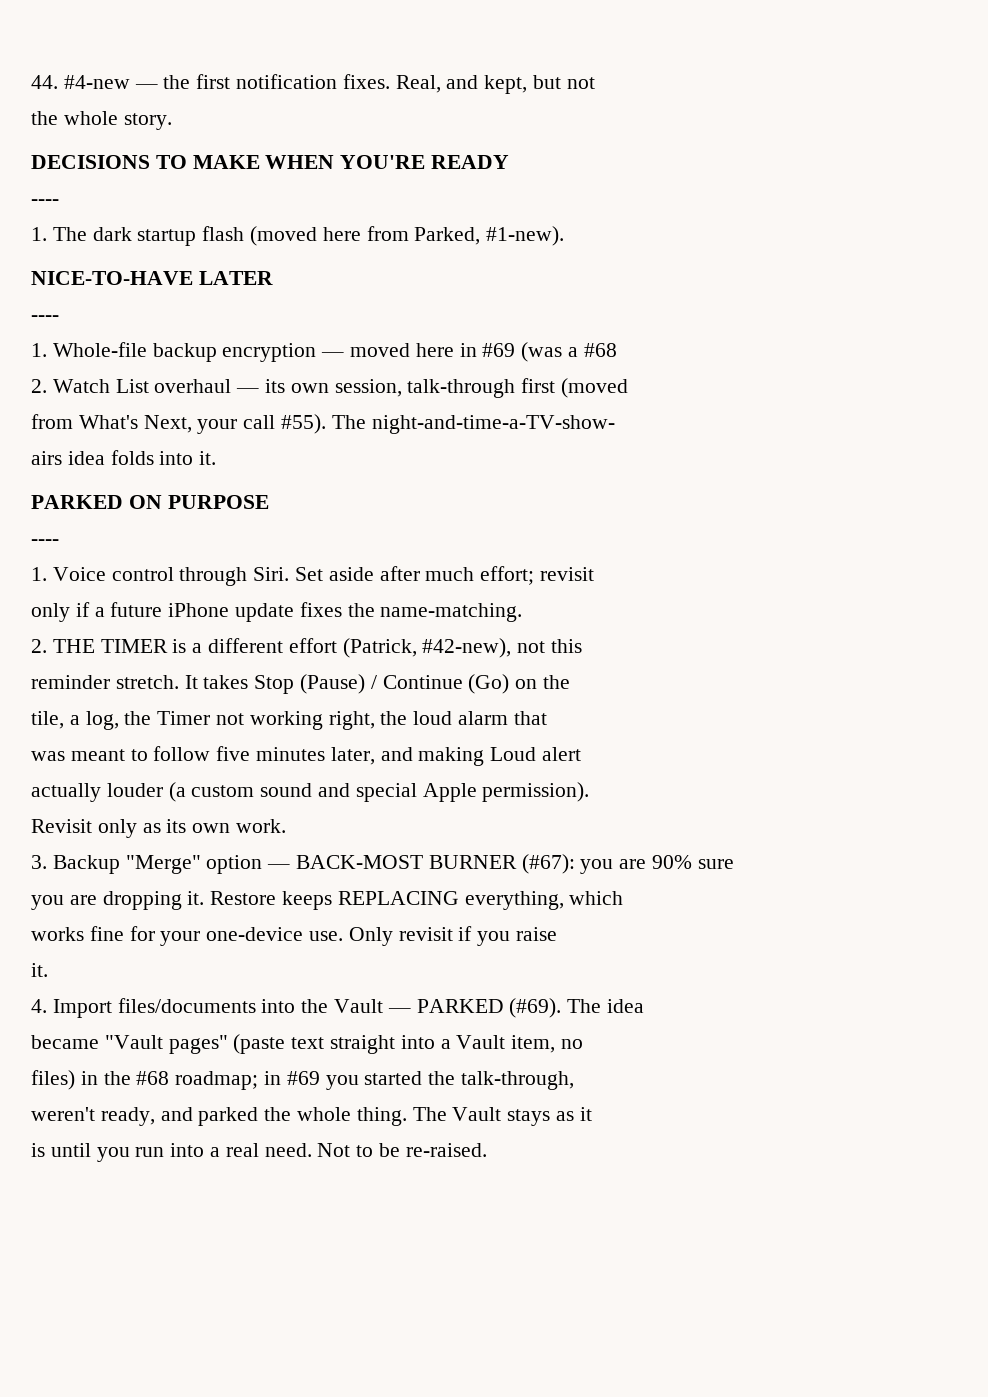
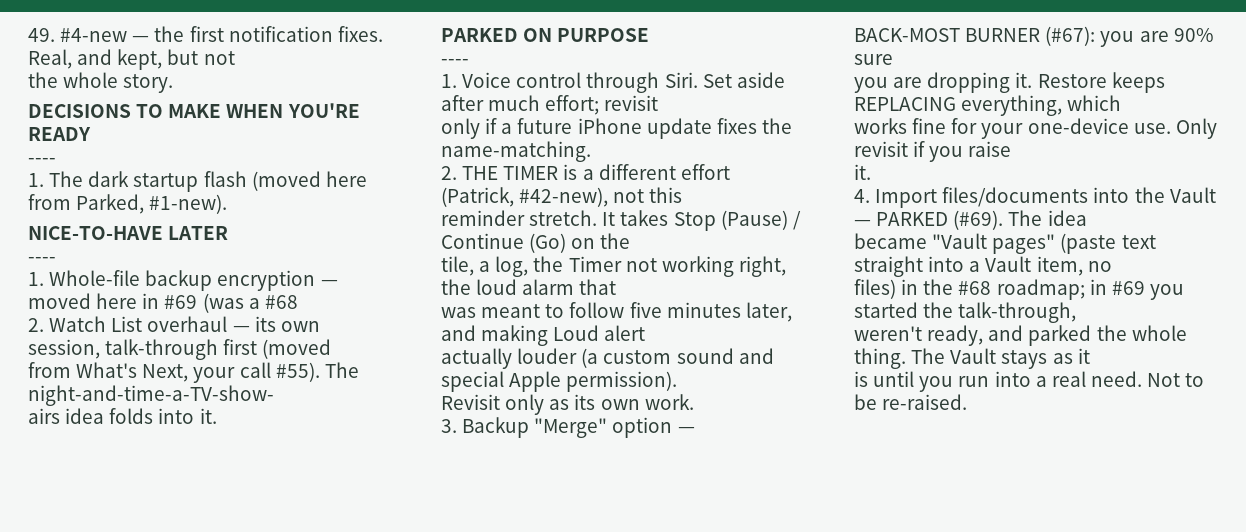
[31,75,58,89] 44. -> [28,28,55,42] 49.

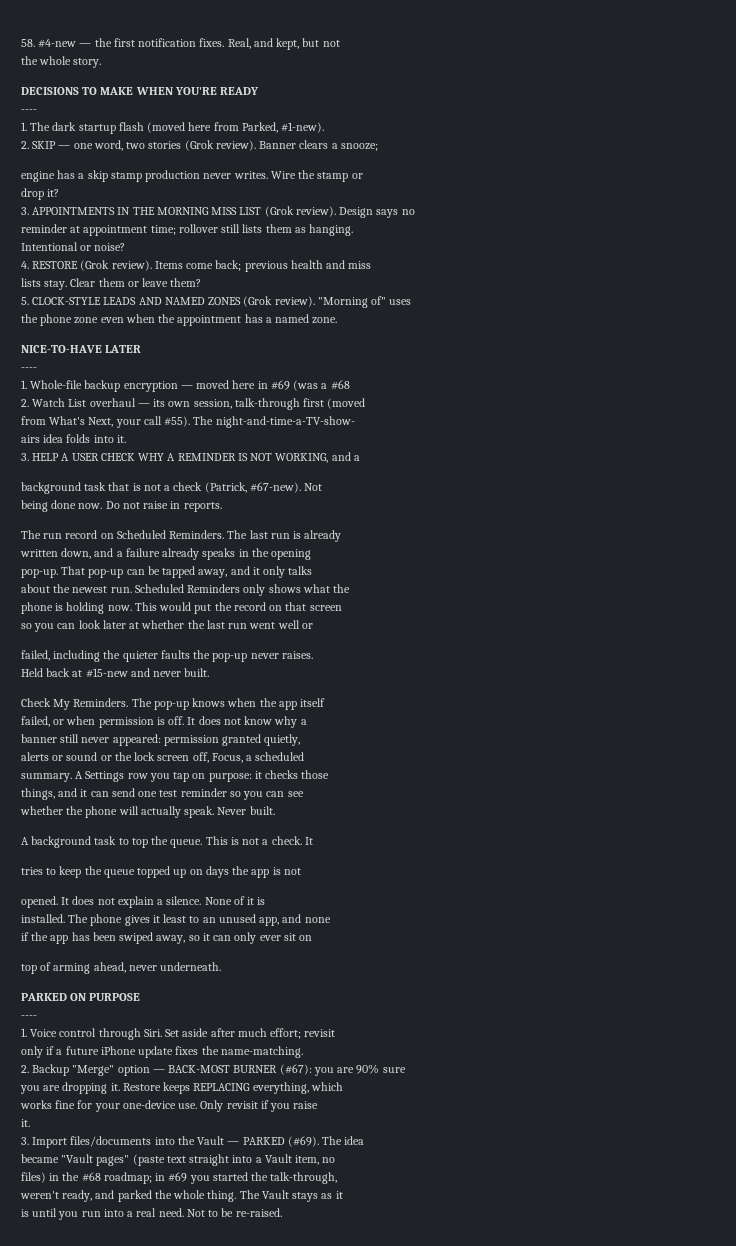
[28,28,55,42] 49. -> [21,39,35,47] 58.
(228, 204) none -> [21,140,378,151] [21,170,363,182] [21,188,60,200] [21,206,415,218] [21,224,354,236] [21,242,126,251] [21,260,372,272] [21,278,202,290] [21,296,412,308] [21,314,338,326] // 2. SKIP — one word, two stories (Grok review). Banner clears a snooze; // engine has a skip stamp production never writes. Wire the stamp or // drop it? // 3. APPOINTMENTS IN THE MORNING MISS LIST (Grok review). Design says no // reminder at appointment time; rollover still lists them as hanging. // Intentional or noise? // 4. RESTORE (Grok review). Items come back; previous health and miss // lists stay. Clear them or leave them? // 5. CLOCK-STYLE LEADS AND NAMED ZONES (Grok review). "Morning of" uses // the phone zone even when the appointment has a named zone.
(217, 416) none -> [21,452,360,463] [21,482,323,494] [21,500,222,512] [21,530,342,542] [20,548,312,560] [21,566,313,578] [21,584,351,596] [21,602,342,614] [21,620,313,632] [21,650,313,662] [21,668,210,678] [21,698,326,710] [21,716,307,728] [21,734,301,746] [21,752,305,763] [21,770,330,782] [21,788,304,800] [20,806,275,818] [21,836,313,848] [21,866,301,878] [21,896,266,908] [21,914,331,926] [21,932,313,944] [21,962,222,974] // 3. HELP A USER CHECK WHY A REMINDER IS NOT WORKING, and a // background task that is not a check (Patrick, #67-new). Not // being done now. Do not raise in reports. // The run record on Scheduled Reminders. The last run is already // written down, and a failure already speaks in the opening // pop-up. That pop-up can be tapped away, and it only talks // about the newest run. Scheduled Reminders only shows what the // phone is holding now. This would put the record on that screen // so you can look later at whether the last run went well or // failed, including the quieter faults the pop-up never raises. // Held back at #15-new and never built. // Check My Reminders. The pop-up knows when the app itself // failed, or when permission is off. It does not know why a // banner still never appeared: permission granted quietly, // alerts or sound or the lock screen off, Focus, a scheduled // summary. A Settings row you tap on purpose: it checks those // things, and it can send one test reminder so you can see // whether the phone will actually speak. Never built. // A background task to top the queue. This is not a check. It // tries to keep the queue topped up on days the app is not // opened. It does not explain a silence. None of it is // installed. The phone gives it least to an unused app, and none // if the app has been swiped away, so it can only ever sit on // top of arming ahead, never underneath.
[462,164,730,180] [441,187,683,207] [441,210,801,231] [441,233,631,253] [441,256,786,277] [441,279,617,295] [441,302,792,322] [441,325,646,346] [441,348,774,369] [441,371,678,392] [441,394,694,415] [441,419,457,433] THE TIMER is a different effort (Patrick, #42-new), not this // reminder stretch. It takes Stop (Pause) / Continue (Go) on the // tile, a log, the Timer not working right, the loud alarm that // was meant to follow five minutes later, and making Loud alert // actually louder (a custom sound and special Apple permission). // Revisit only as its own work. // 3. -> (29, 1069) none
[854,189,870,203] 4. -> [21,1137,29,1145] 3.

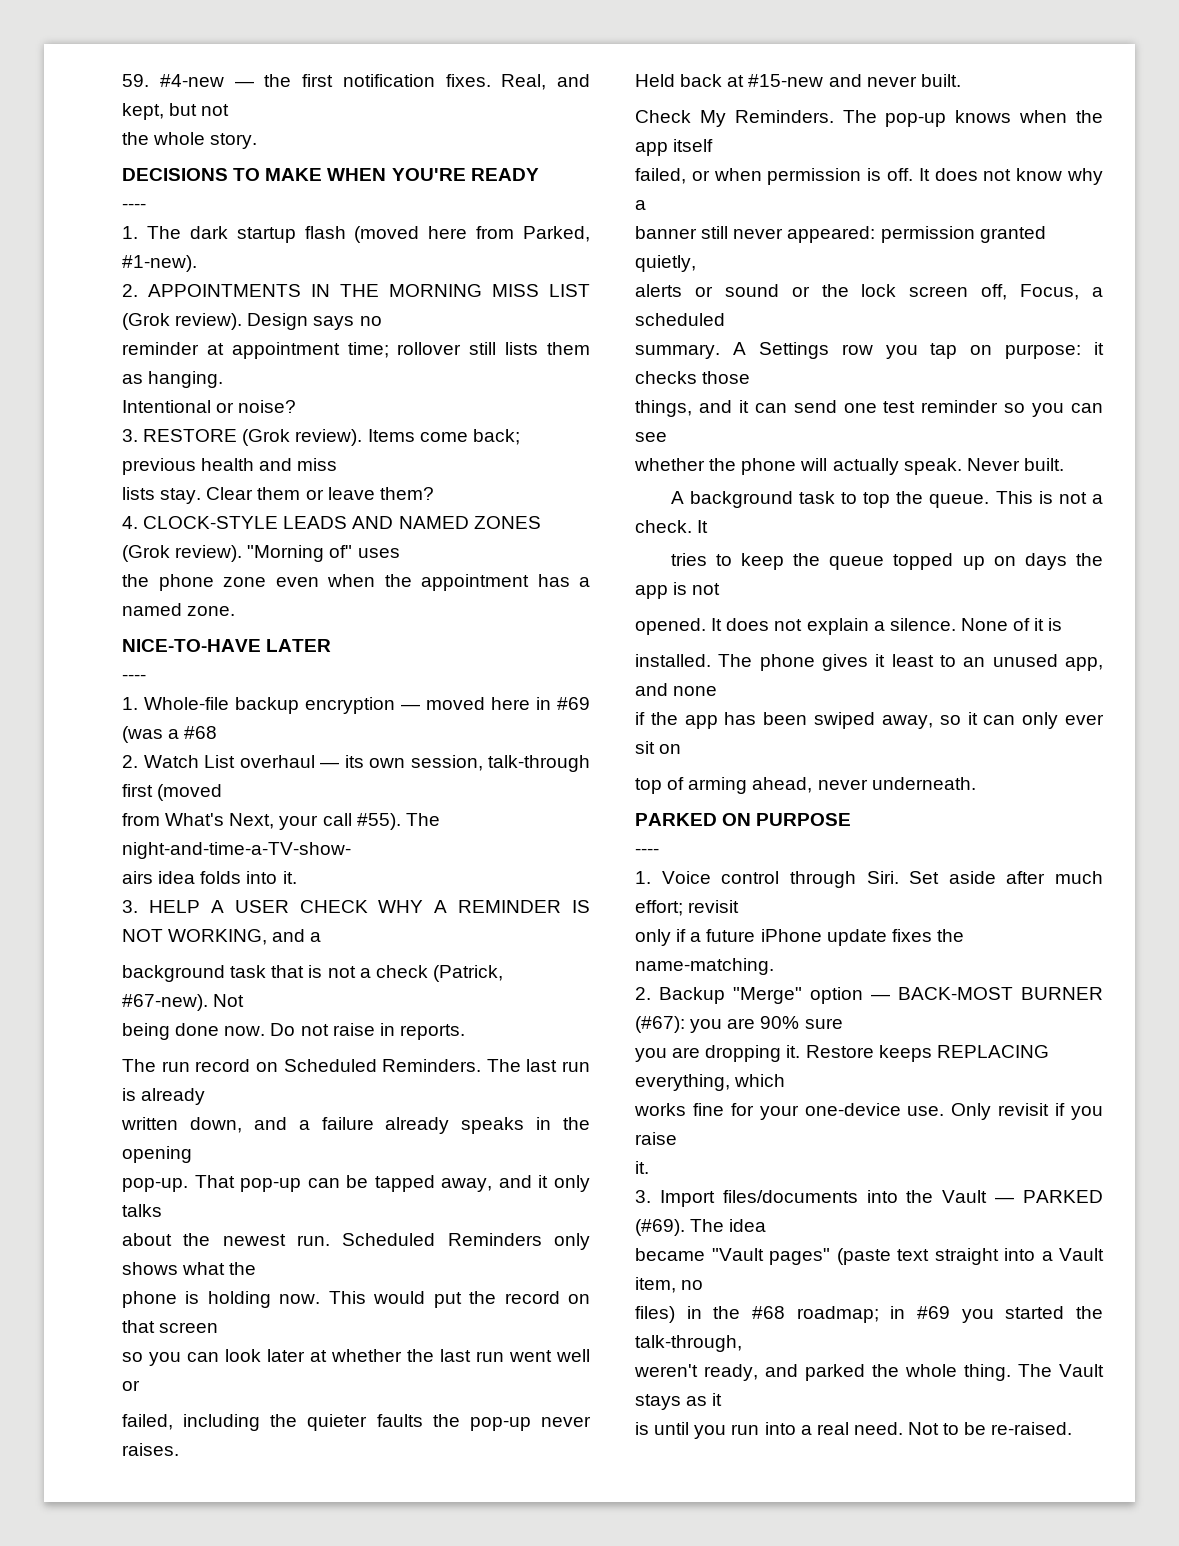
[21,39,35,47] 58. -> [122,74,149,87] 59.
[32,140,378,151] [21,170,363,182] [21,188,60,200] [21,207,29,215] SKIP — one word, two stories (Grok review). Banner clears a snooze; // engine has a skip stamp production never writes. Wire the stamp or // drop it? // 3. -> (138, 290) none
[21,261,29,269] 4. -> [122,429,138,442] 3.
[21,297,29,305] 5. -> [122,516,138,529] 4.

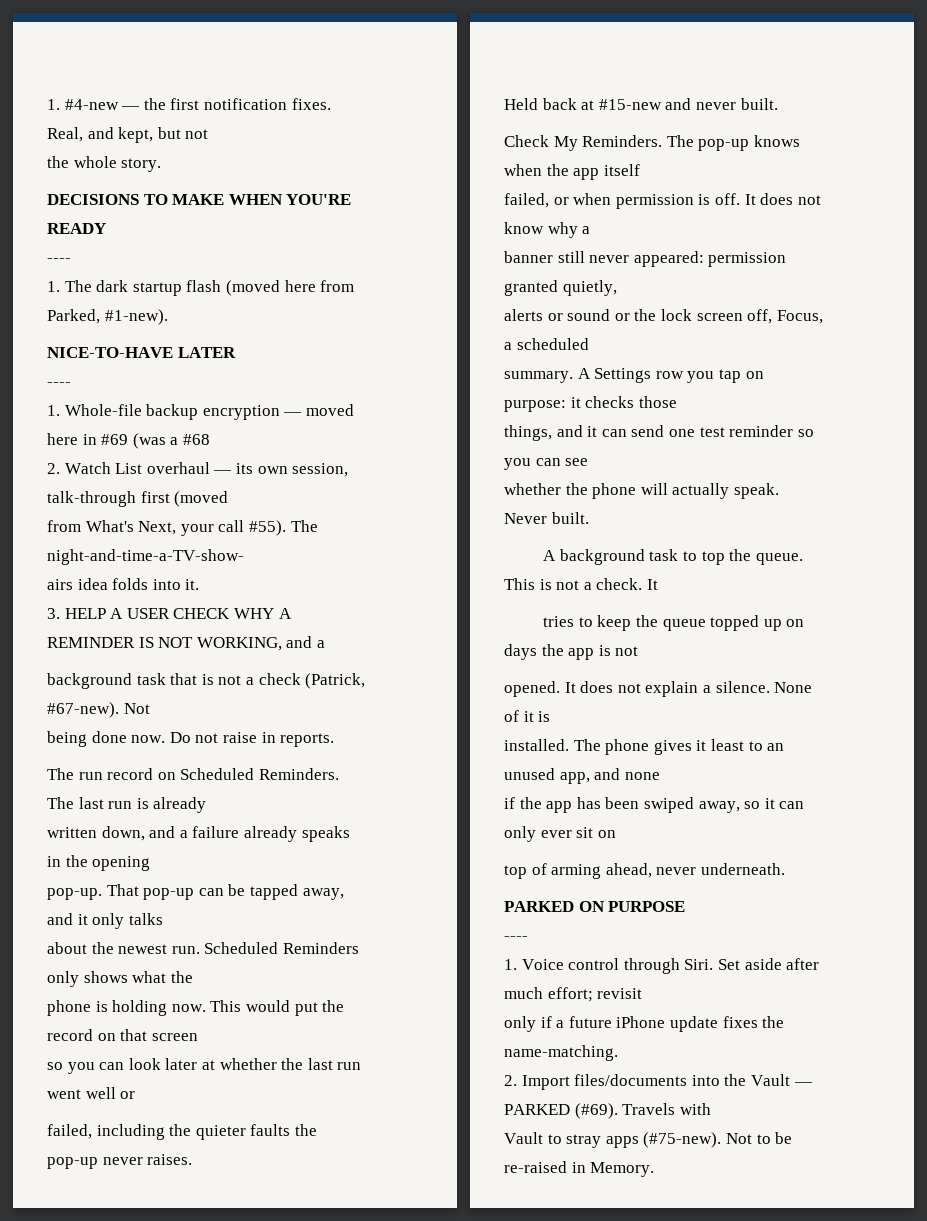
[122,74,149,87] 59. -> [47,99,60,110] 1.
[122,284,590,297] [122,313,382,330] [122,342,590,359] [122,371,224,388] [122,400,297,413] [122,429,520,446] [122,458,338,475] [122,487,434,504] [122,516,541,529] [122,545,400,562] [122,574,590,591] [122,603,236,616] // 2. APPOINTMENTS IN THE MORNING MISS LIST (Grok review). Design says no // reminder at appointment time; rollover still lists them as hanging. // Intentional or noise? // 3. RESTORE (Grok review). Items come back; previous health and miss // lists stay. Clear them or leave them? // 4. CLOCK-STYLE LEADS AND NAMED ZONES (Grok review). "Morning of" uses // the phone zone even when the appointment has a named zone. -> (168, 317) none
[659,987,1103,1004] [635,1016,843,1033] [635,1045,1049,1062] [635,1074,786,1091] [634,1103,1103,1120] [635,1132,677,1145] [635,1161,649,1174] [635,1190,651,1203] Backup "Merge" option — BACK-MOST BURNER (#67): you are 90% sure // you are dropping it. Restore keeps REPLACING everything, which // works fine for your one-device use. Only revisit if you raise // it. // 3. -> (517, 1080) none
[690,1219,767,1232] [635,1248,1104,1265] [635,1277,704,1293] [635,1306,1103,1323] [635,1335,742,1352] [634,1364,1104,1381] [635,1393,723,1410] [635,1422,1073,1439] The idea // became "Vault pages" (paste text straight into a Vault item, no // files) in the #68 roadmap; in #69 you started the talk-through, // weren't ready, and parked the whole thing. The Vault stays as it // is until you run into a real need. Not to be re-raised. -> [622,1103,711,1115] [504,1132,793,1148] [504,1161,655,1177] Travels with // Vault to stray apps (#75-new). Not to be re-raised in Memory.

